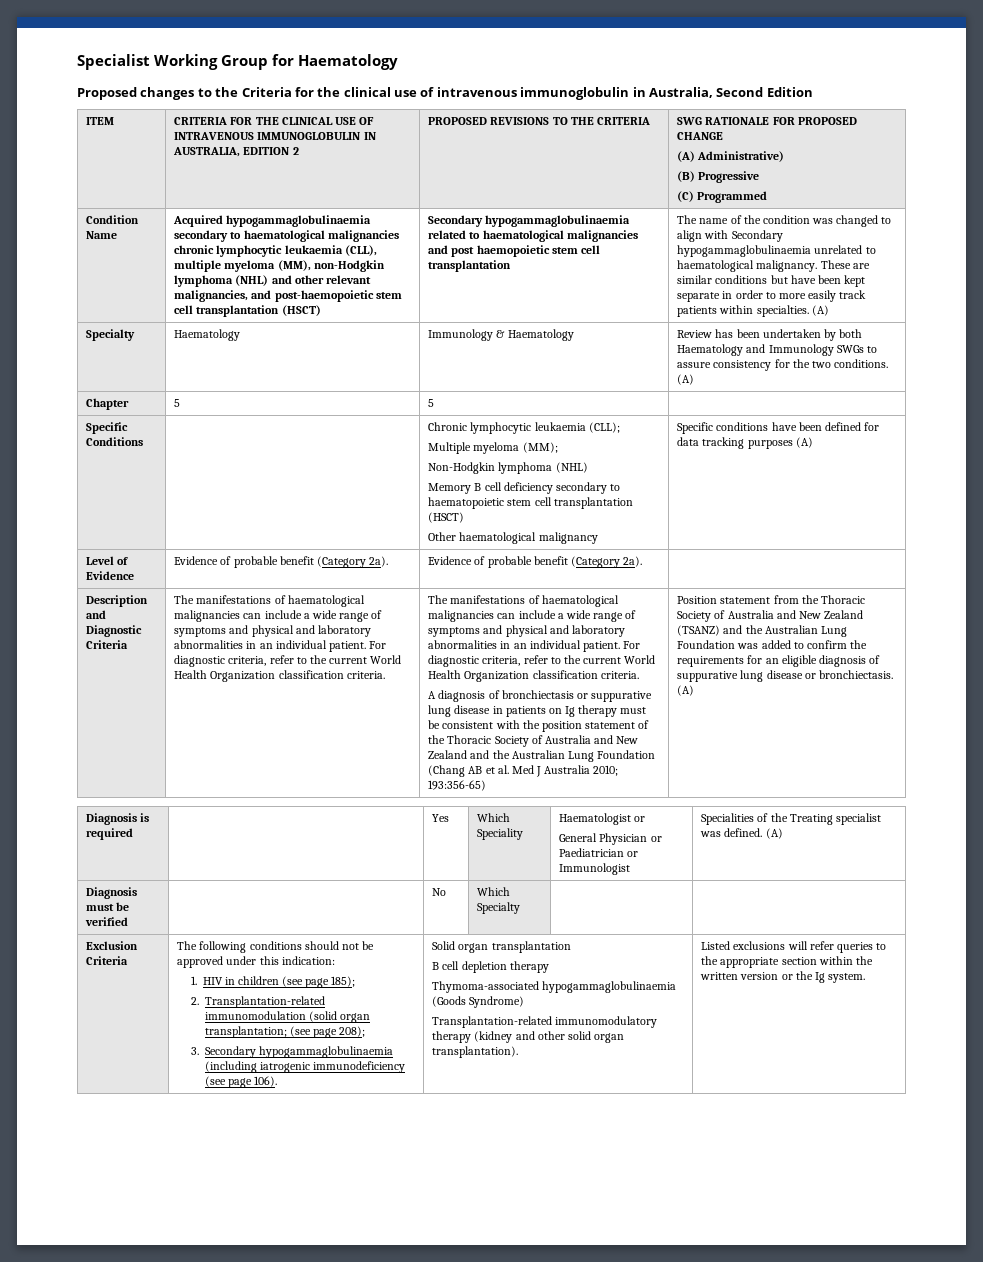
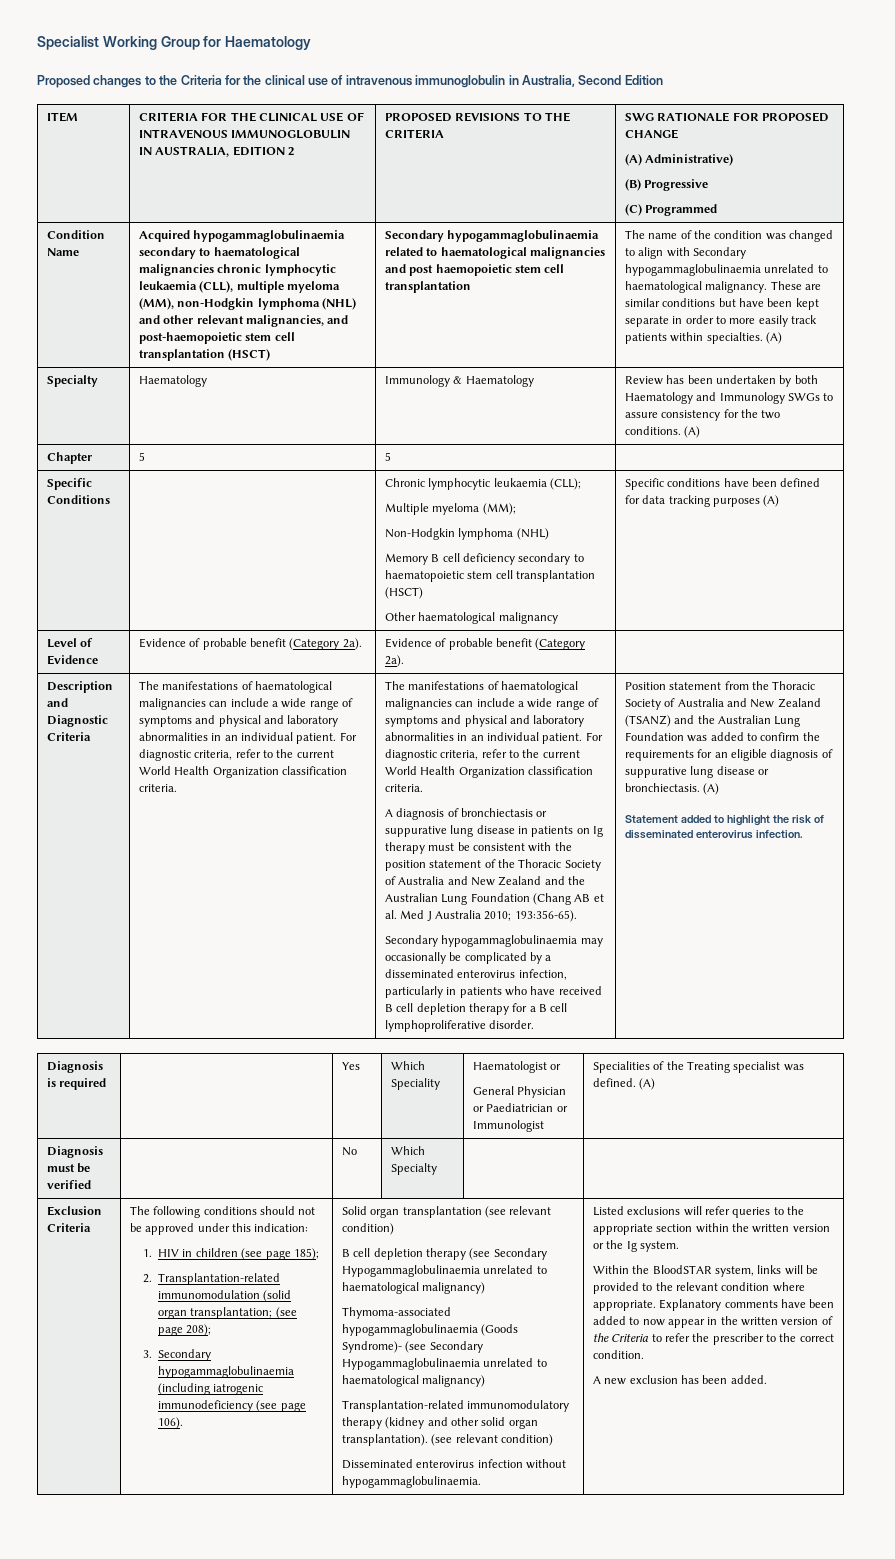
[428,780,487,791] 193:356-65) -> [514,910,577,922] [384,935,603,947] [384,952,552,964] [384,969,567,980] [384,986,602,998] [384,1003,568,1015] [384,1020,535,1032] 193:356-65). // Secondary hypogammaglobulinaemia may occasionally be complicated by a disseminated enterovirus infection, particularly in patients who have received B cell depletion therapy for a B cell lymphoproliferative disorder.
(695, 690) none -> [624,815,824,826] [624,830,803,839] // Statement added to highlight the risk of disseminated enterovirus infection.
[432,961,549,973] [432,981,677,993] [432,996,525,1008] // B cell depletion therapy // Thymoma-associated hypogammaglobulinaemia (Goods Syndrome) -> [484,1206,552,1218] [341,1223,394,1235] [341,1248,547,1260] [341,1265,547,1277] [341,1282,486,1294] [341,1307,451,1319] [341,1324,519,1336] [341,1341,483,1353] [341,1358,547,1370] [341,1375,486,1387] (see relevant condition) // B cell depletion therapy (see Secondary Hypogammaglobulinaemia unrelated to haematological malignancy) // Thymoma-associated hypogammaglobulinaemia (Goods Syndrome)- (see Secondary Hypogammaglobulinaemia unrelated to haematological malignancy)
(519, 1052) none -> [431,1434,553,1446] [341,1459,566,1469] [341,1476,481,1488] (see relevant condition) // Disseminated enterovirus infection without hypogammaglobulinaemia.
(865, 978) none -> [592,1265,818,1277] [592,1282,805,1294] [592,1299,835,1311] [592,1316,833,1328] [592,1333,834,1345] [592,1350,644,1359] [592,1375,767,1385] // Within the BloodSTAR system, links will be provided to the relevant condition where appropriate. Explanatory comments have been added to now appear in the written version of the Criteria to refer the prescriber to the correct condition. // A new exclusion has been added.

